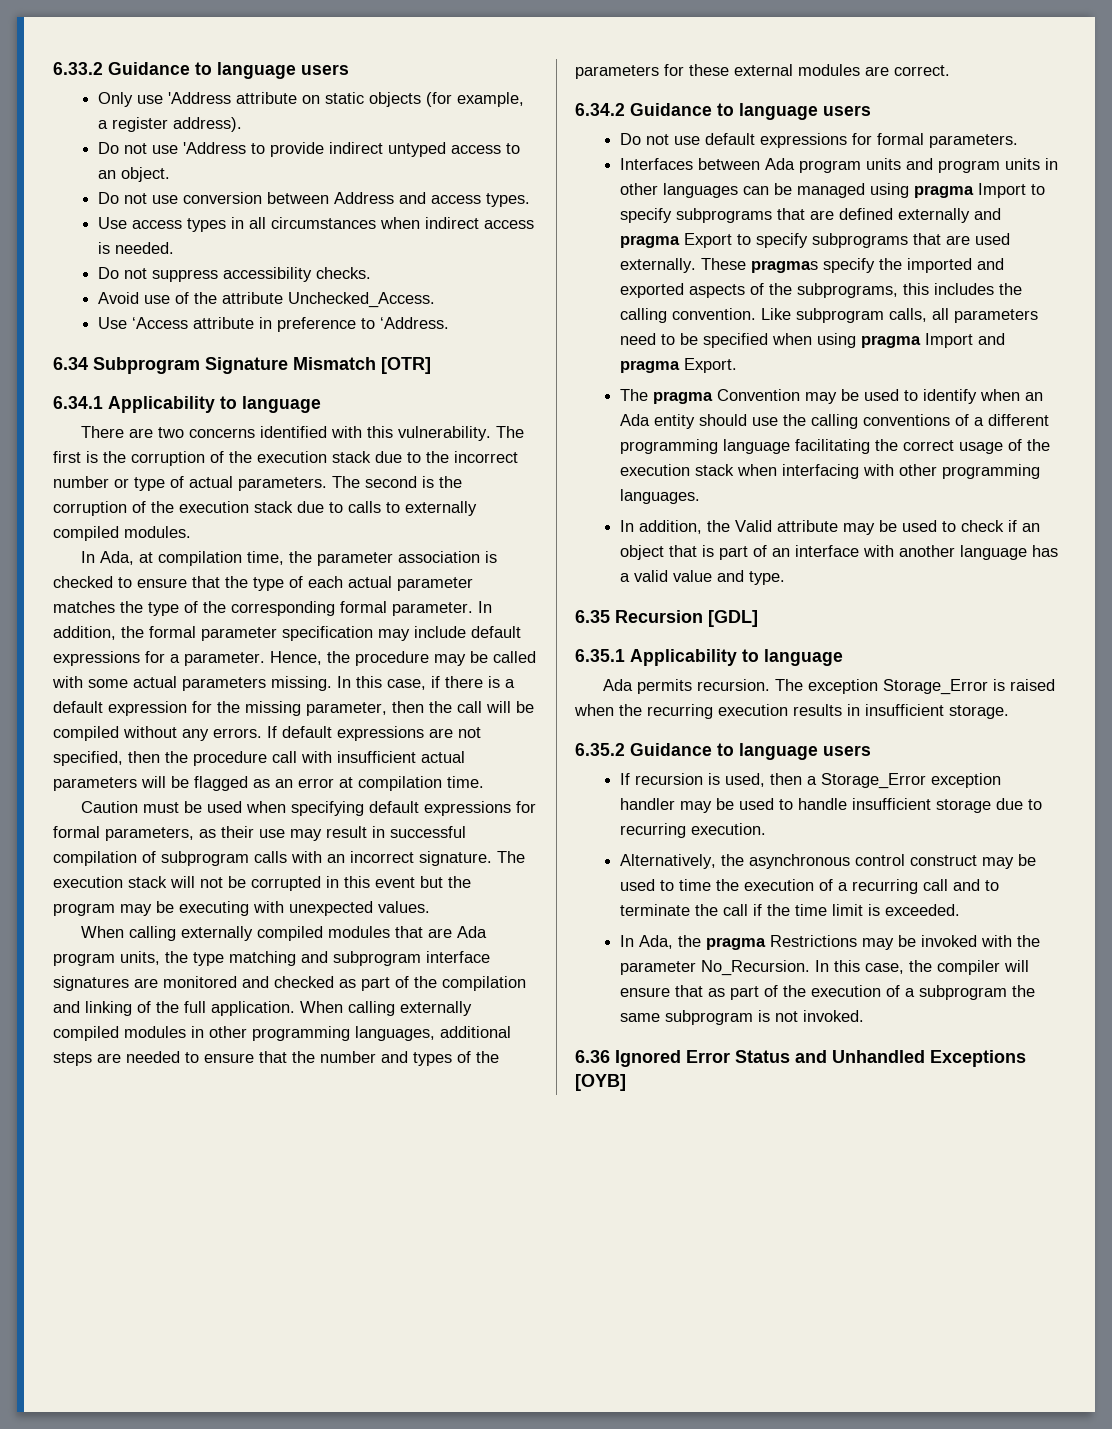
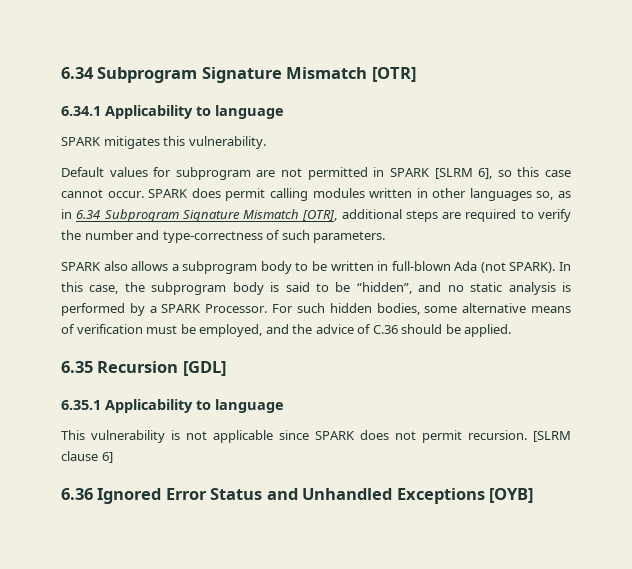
[53,62,349,79] [97,92,524,107] [97,117,242,132] [97,142,520,157] [97,167,170,182] [97,192,530,207] [97,217,534,232] [97,242,174,254] [97,267,371,282] [97,292,435,308] [97,317,449,332] 6.33.2 Guidance to language users // Only use 'Address attribute on static objects (for example, a register address). // Do not use 'Address to provide indirect untyped access to an object. // Do not use conversion between Address and access types. // Use access types in all circumstances when indirect access is needed. // Do not suppress accessibility checks. // Avoid use of the attribute Unchecked_Access. // Use ‘Access attribute in preference to ‘Address. // -> (61, 73) none
[80,426,524,441] [53,451,518,466] [53,476,462,491] [53,501,477,516] [53,526,191,541] [80,551,497,566] [53,576,473,591] [53,601,492,616] [53,626,521,641] [53,651,536,666] [52,676,515,691] [53,701,534,716] [53,726,481,741] [53,751,465,766] [53,776,484,791] [80,801,536,816] [53,826,466,841] [53,851,525,866] [53,876,471,891] [53,901,430,916] [80,926,487,941] [53,951,490,966] [53,976,526,991] [53,1001,472,1016] [53,1026,511,1041] [53,1051,499,1066] [575,64,950,79] [575,103,871,120] [619,133,1018,148] [619,158,1058,173] [619,183,1045,198] [619,208,1001,223] [619,233,1010,248] [619,258,1004,273] [619,283,1022,298] [619,308,1038,323] [619,333,1005,348] [619,358,737,373] [619,389,1043,404] [619,414,1049,429] [619,439,1050,454] [619,464,1040,479] [619,489,700,504] [619,520,1040,535] [619,545,1058,560] [619,570,785,585] There are two concerns identified with this vulnerability. The first is the corruption of the execution stack due to the incorrect number or type of actual parameters. The second is the corruption of the execution stack due to calls to externally compiled modules. // In Ada, at compilation time, the parameter association is checked to ensure that the type of each actual parameter matches the type of the corresponding formal parameter. In addition, the formal parameter specification may include default expressions for a parameter. Hence, the procedure may be called with some actual parameters missing. In this case, if there is a default expression for the missing parameter, then the call will be compiled without any errors. If default expressions are not specified, then the procedure call with insufficient actual parameters will be flagged as an error at compilation time. // Caution must be used when specifying default expressions for formal parameters, as their use may result in successful compilation of subprogram calls with an incorrect signature. The execution stack will not be corrupted in this event but the program may be executing with unexpected values. // When calling externally compiled modules that are Ada program units, the type matching and subprogram interface signatures are monitored and checked as part of the compilation and linking of the full application. When calling externally compiled modules in other programming languages, additional steps are needed to ensure that the number and types of the parameters for these external modules are correct. // 6.34.2 Guidance to language users // Do not use default expressions for formal parameters. // Interfaces between Ada program units and program units in other languages can be managed using pragma Import to specify subprograms that are defined externally and pragma Export to specify subprograms that are used externally. These pragmas specify the imported and exported aspects of the subprograms, this includes the calling convention. Like subprogram calls, all parameters need to be specified when using pragma Import and pragma Export. // The pragma Convention may be used to identify when an Ada entity should use the calling conventions of a different programming language facilitating the correct usage of the execution stack when interfacing with other programming languages. // In addition, the Valid attribute may be used to check if an object that is part of an interface with another language has a valid value and type. -> [61,136,266,149] [61,167,572,180] [61,188,571,201] [61,209,571,222] [61,230,386,243] [61,261,571,274] [61,282,571,295] [61,303,571,316] [61,324,512,337] SPARK mitigates this vulnerability. // Default values for subprogram are not permitted in SPARK [SLRM 6], so this case cannot occur. SPARK does permit calling modules written in other languages so, as in 6.34 Subprogram Signature Mismatch [OTR], additional steps are required to verify the number and type-correctness of such parameters. // SPARK also allows a subprogram body to be written in full-blown Ada (not SPARK). In this case, the subprogram body is said to be “hidden”, and no static analysis is performed by a SPARK Processor. For such hidden bodies, some alternative means of verification must be employed, and the advice of C.36 should be applied.
[602,679,1055,695] [574,704,1009,719] [575,743,871,760] [619,773,1001,789] [619,798,1042,813] [619,823,766,838] [619,854,1036,869] [619,879,999,894] [619,904,960,916] [619,935,1040,950] [619,960,1029,976] [619,985,1035,1000] [619,1010,864,1025] Ada permits recursion. The exception Storage_Error is raised when the recurring execution results in insufficient storage. // 6.35.2 Guidance to language users // If recursion is used, then a Storage_Error exception handler may be used to handle insufficient storage due to recurring execution. // Alternatively, the asynchronous control construct may be used to time the execution of a recurring call and to terminate the call if the time limit is exceeded. // In Ada, the pragma Restrictions may be invoked with the parameter No_Recursion. In this case, the compiler will ensure that as part of the execution of a subprogram the same subprogram is not invoked. -> [61,430,571,443] [61,451,113,463] This vulnerability is not applicable since SPARK does not permit recursion. [SLRM clause 6]

